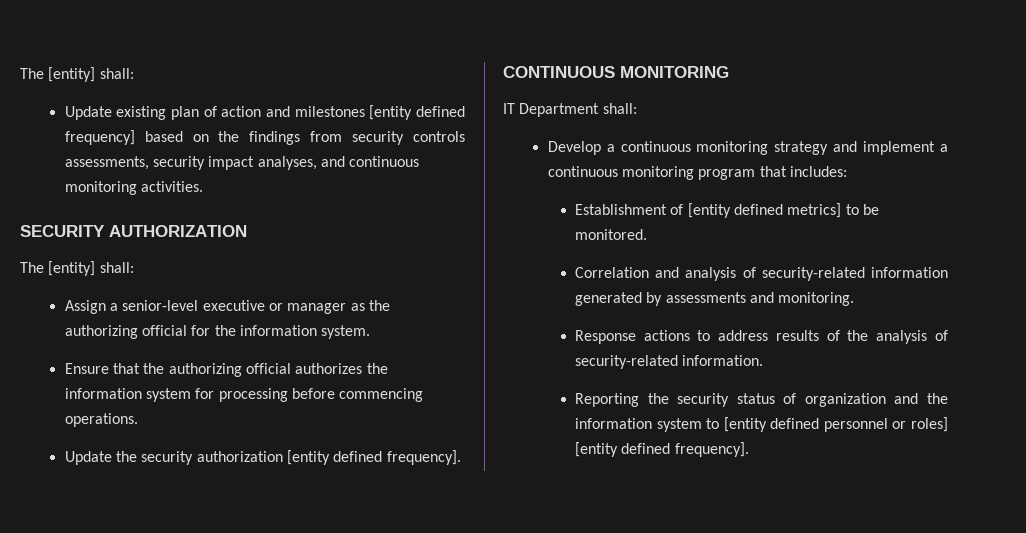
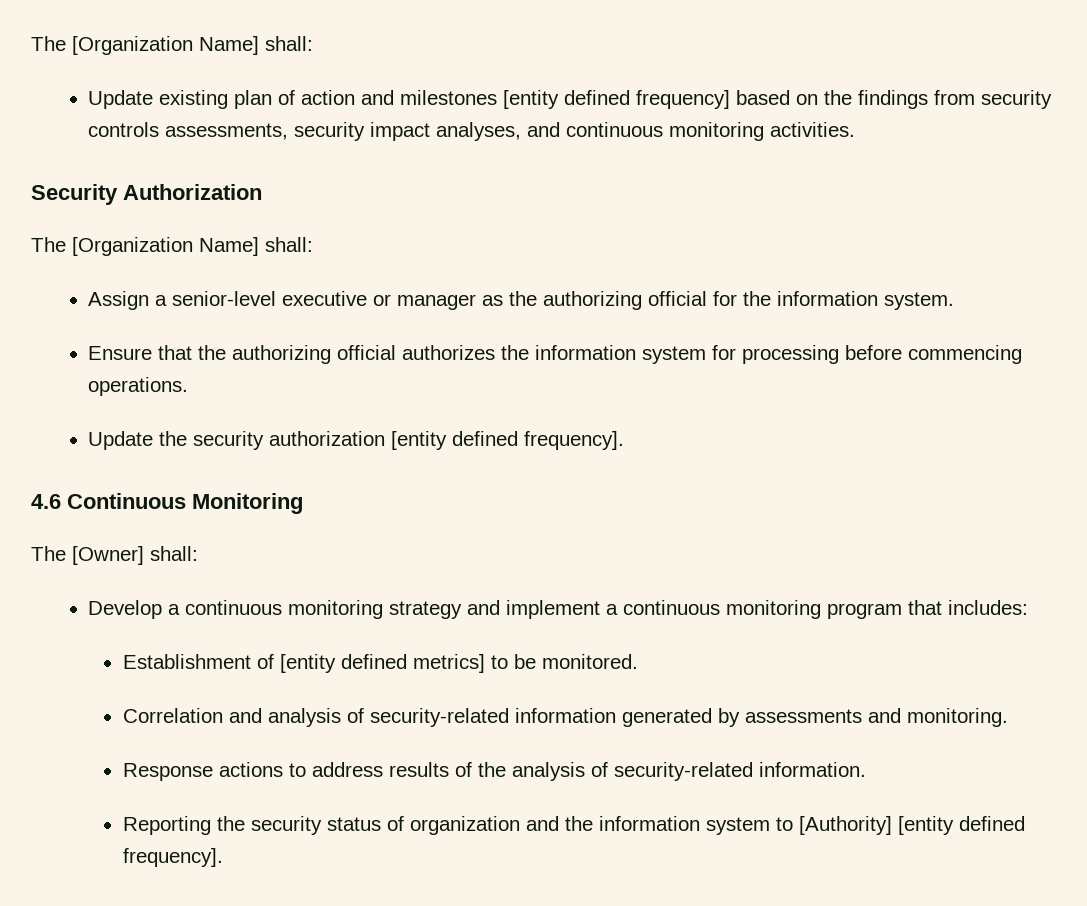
[20,67,96,82] The [entity] -> [31,36,259,55] The [Organization Name]
[20,225,247,237] [20,261,96,276] SECURITY AUTHORIZATION // The [entity] -> [31,184,262,205] [31,237,259,256] Security Authorization // The [Organization Name]
[503,66,729,78] [503,103,600,117] CONTINUOUS MONITORING // IT Department -> [31,493,303,514] [31,546,144,565] 4.6 Continuous Monitoring // The [Owner]
[723,417,948,432] [entity defined personnel or roles] -> [798,816,892,835] [Authority]

